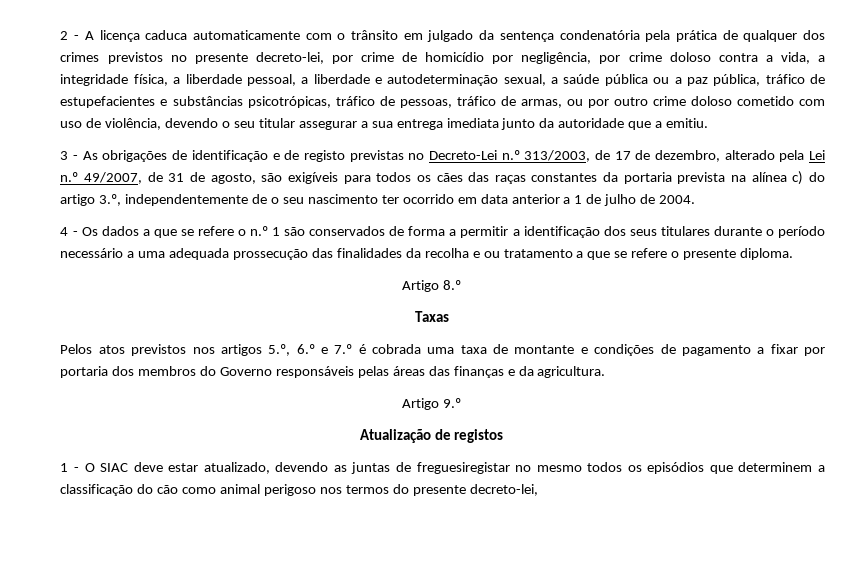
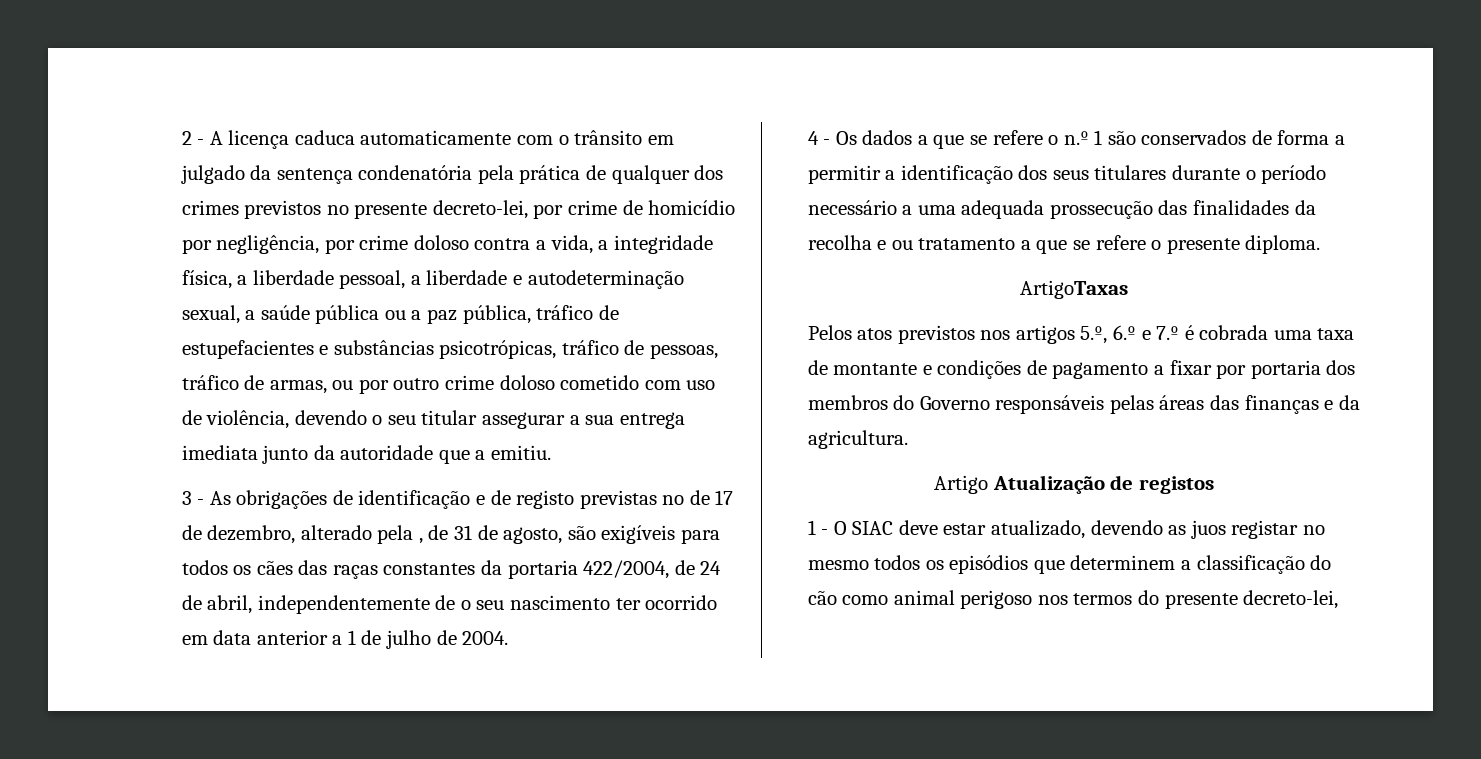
[428,150,591,162] Decreto-Lei n.º 313/2003, -> (685, 500) none
[808,150,825,160] [60,172,143,184] Lei n.º 49/2007, -> [418,538,423,544] ,
[677,171,826,185] [60,194,122,206] prevista na alínea c) do artigo 3.º, -> [583,560,722,579] [181,595,253,614] 422/2004, de 24 de abril,
[402,280,461,292] [414,311,449,322] Artigo 8.º // Taxas -> [1020,280,1128,299] ArtigoTaxas
[442,398,461,408] 9.º // -> (989, 484) none
[351,462,510,474] juntas de freguesiregistar -> [1190,520,1299,539] juos registar

